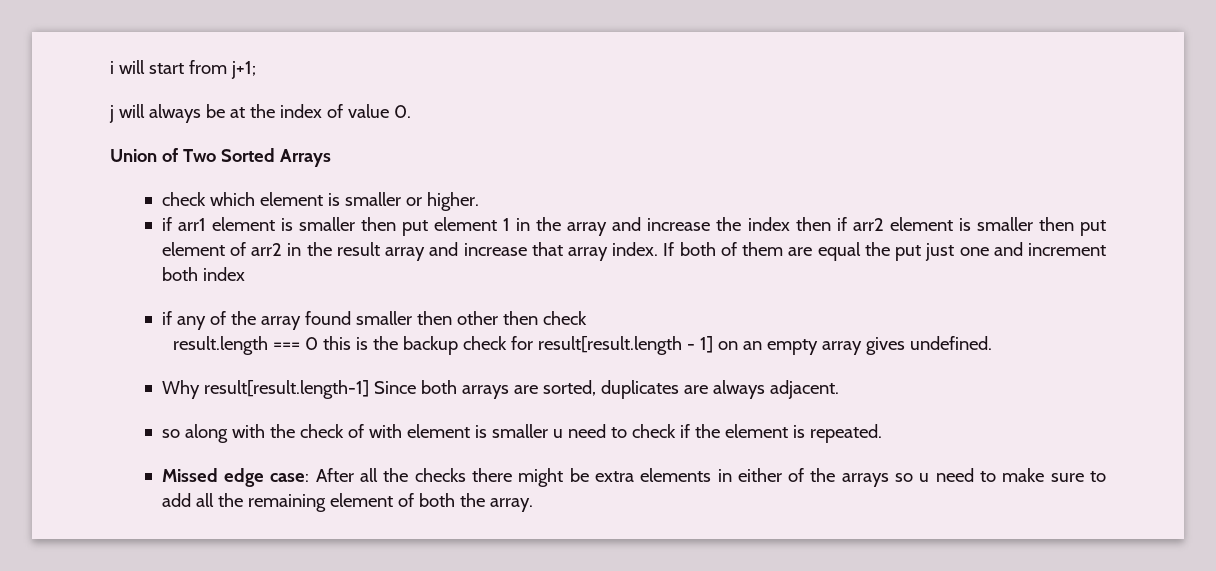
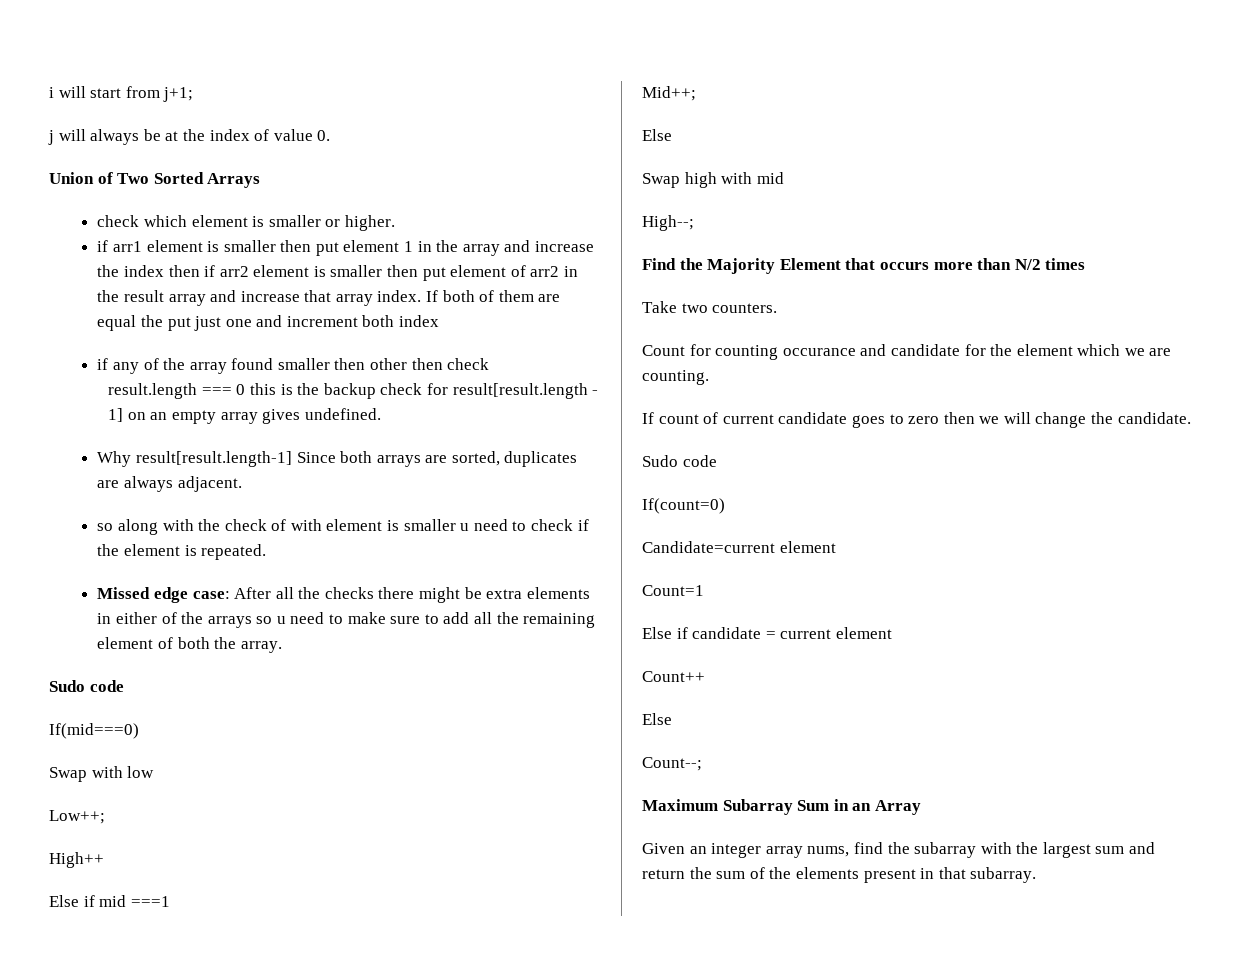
(533, 505) none -> [49,680,124,692] [49,723,139,739] [49,766,155,782] [49,810,105,824] [49,852,104,868] [49,895,170,907] [642,86,696,101] [642,129,672,141] [642,172,784,188] [642,215,694,231] [642,258,1086,274] [642,301,778,313] [642,344,1172,360] [642,370,709,385] [642,412,1191,428] [642,455,717,467] [642,498,725,514] [642,541,836,553] [642,585,704,596] [642,627,892,639] [642,671,705,682] [642,713,672,725] [642,757,702,771] [642,799,921,815] [642,842,1156,858] [642,867,1037,883] // Sudo code // If(mid===0) // Swap with low // Low++; // High++ // Else if mid ===1 // Mid++; // Else // Swap high with mid // High--; // Find the Majority Element that occurs more than N/2 times // Take two counters. // Count for counting occurance and candidate for the element which we are counting. // If count of current candidate goes to zero then we will change the candidate. // Sudo code // If(count=0) // Candidate=current element // Count=1 // Else if candidate = current element // Count++ // Else // Count--; // Maximum Subarray Sum in an Array // Given an integer array nums, find the subarray with the largest sum and return the sum of the elements present in that subarray.

